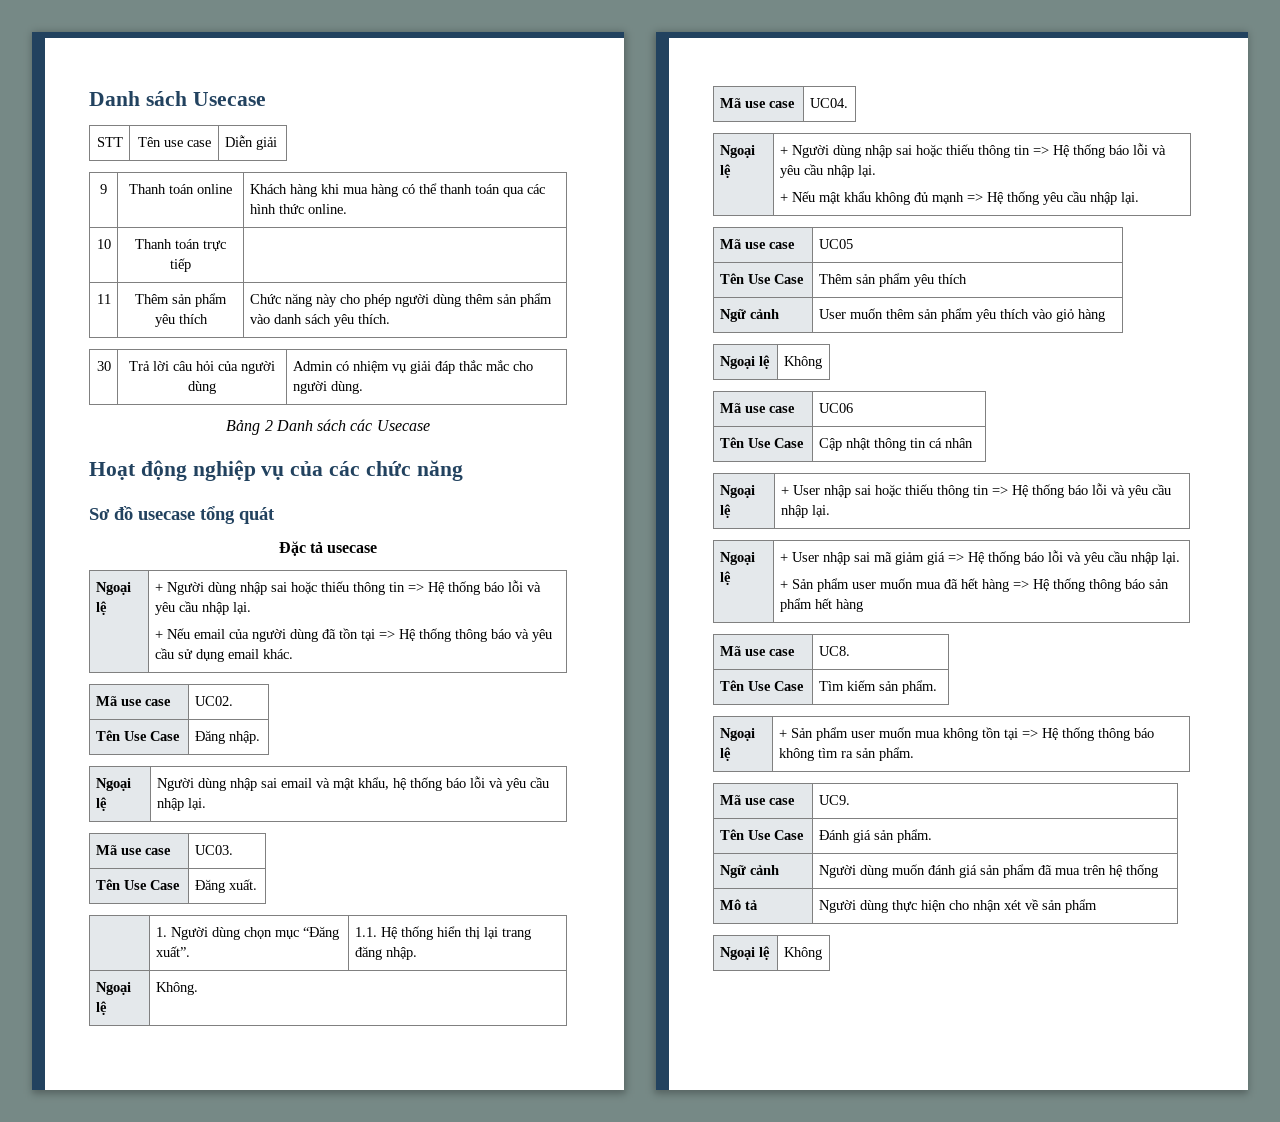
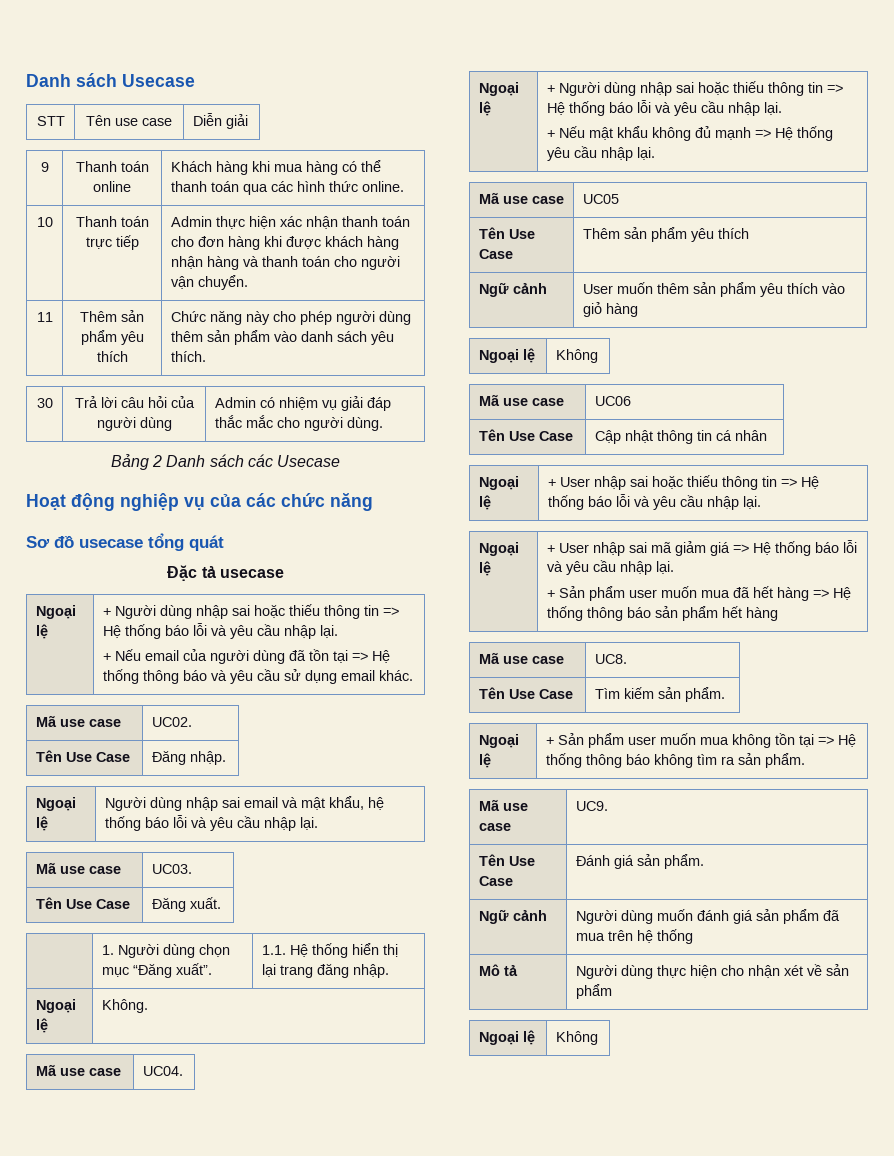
(191, 265) none -> [170,216,410,229] [170,236,399,250] [170,256,400,270] [170,275,248,290] Admin thực hiện xác nhận thanh toán cho đơn hàng khi được khách hàng nhận hàng và thanh toán cho người vận chuyển.

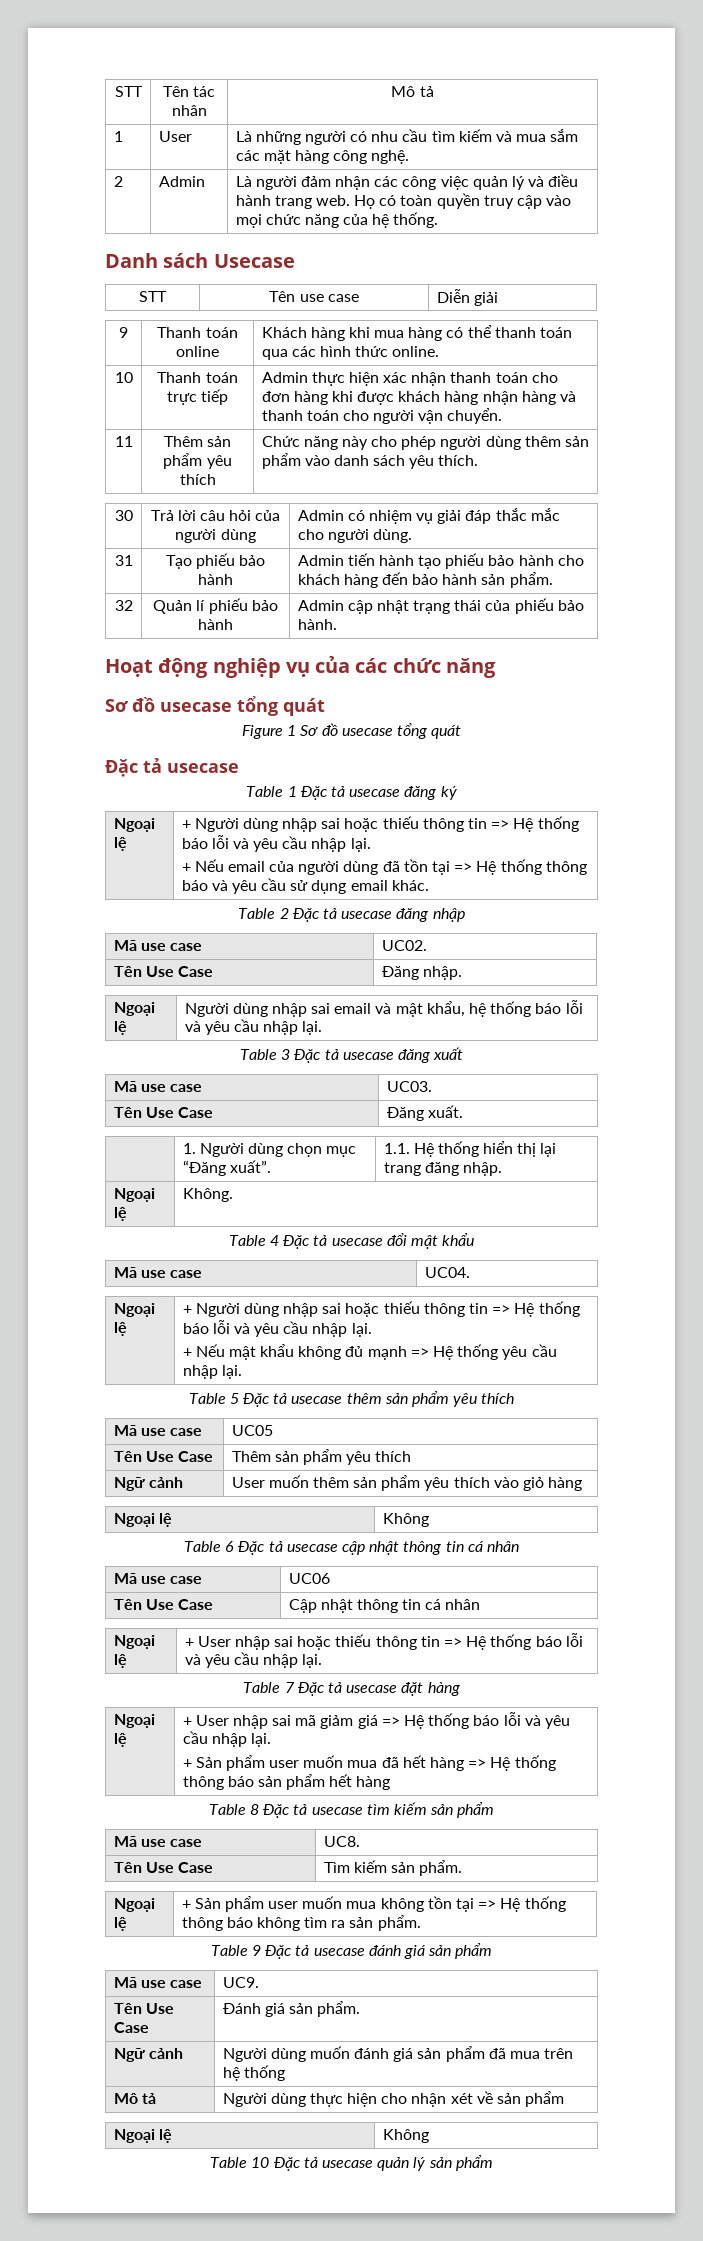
(26, 80) none -> [114,86,143,97] [162,86,216,97] [171,105,207,116] [391,86,434,97] [113,131,123,142] [158,131,192,142] [235,129,579,145] [235,150,410,164] [113,176,123,187] [158,176,205,187] [235,174,579,190] [235,193,572,209] [235,212,439,228] STT | Tên tác nhân | Mô tả // 1 | User | Là những người có nhu cầu tìm kiếm và mua sắm các mặt hàng công nghệ. // 2 | Admin | Là người đảm nhận các công việc quản lý và điều hành trang web. Họ có toàn quyền truy cập vào mọi chức năng của hệ thống. //
[110,454,341,470] // Bảng 2 Danh sách các Usecase -> [114,555,133,566] [165,553,266,569] [198,574,233,585] [297,553,584,569] [297,572,553,588] [114,600,133,611] [153,598,278,614] [198,619,233,630] [297,598,584,614] [297,619,337,630] // 31 | Tạo phiếu bảo hành | Admin tiến hành tạo phiếu bảo hành cho khách hàng đến bảo hành sản phẩm. // 32 | Quản lí phiếu bảo hành | Admin cập nhật trạng thái của phiếu bảo hành.
[167,565,284,581] Đặc tả usecase -> [241,723,462,739] [105,758,239,777] [246,786,457,800] Figure 1 Sơ đồ usecase tổng quát // Đặc tả usecase // Table 1 Đặc tả usecase đăng ký
(413, 675) none -> [238,908,465,922] // Table 2 Đặc tả usecase đăng nhập
(318, 823) none -> [239,1047,464,1063] // Table 3 Đặc tả usecase đăng xuất
(148, 1006) none -> [228,1233,475,1249] // Table 4 Đặc tả usecase đổi mật khẩu
(655, 153) none -> [188,1391,515,1407] // Table 5 Đặc tả usecase thêm sản phẩm yêu thích
(598, 356) none -> [184,1541,519,1555] // Table 6 Đặc tả usecase cập nhật thông tin cá nhân
(761, 502) none -> [243,1682,460,1696] // Table 7 Đặc tả usecase đặt hàng
(778, 614) none -> [208,1802,495,1818] // Table 8 Đặc tả usecase tìm kiếm sản phẩm
(805, 760) none -> [210,1943,493,1959] // Table 9 Đặc tả usecase đánh giá sản phẩm
(598, 1038) none -> [210,2155,493,2171] // Table 10 Đặc tả usecase quản lý sản phẩm

